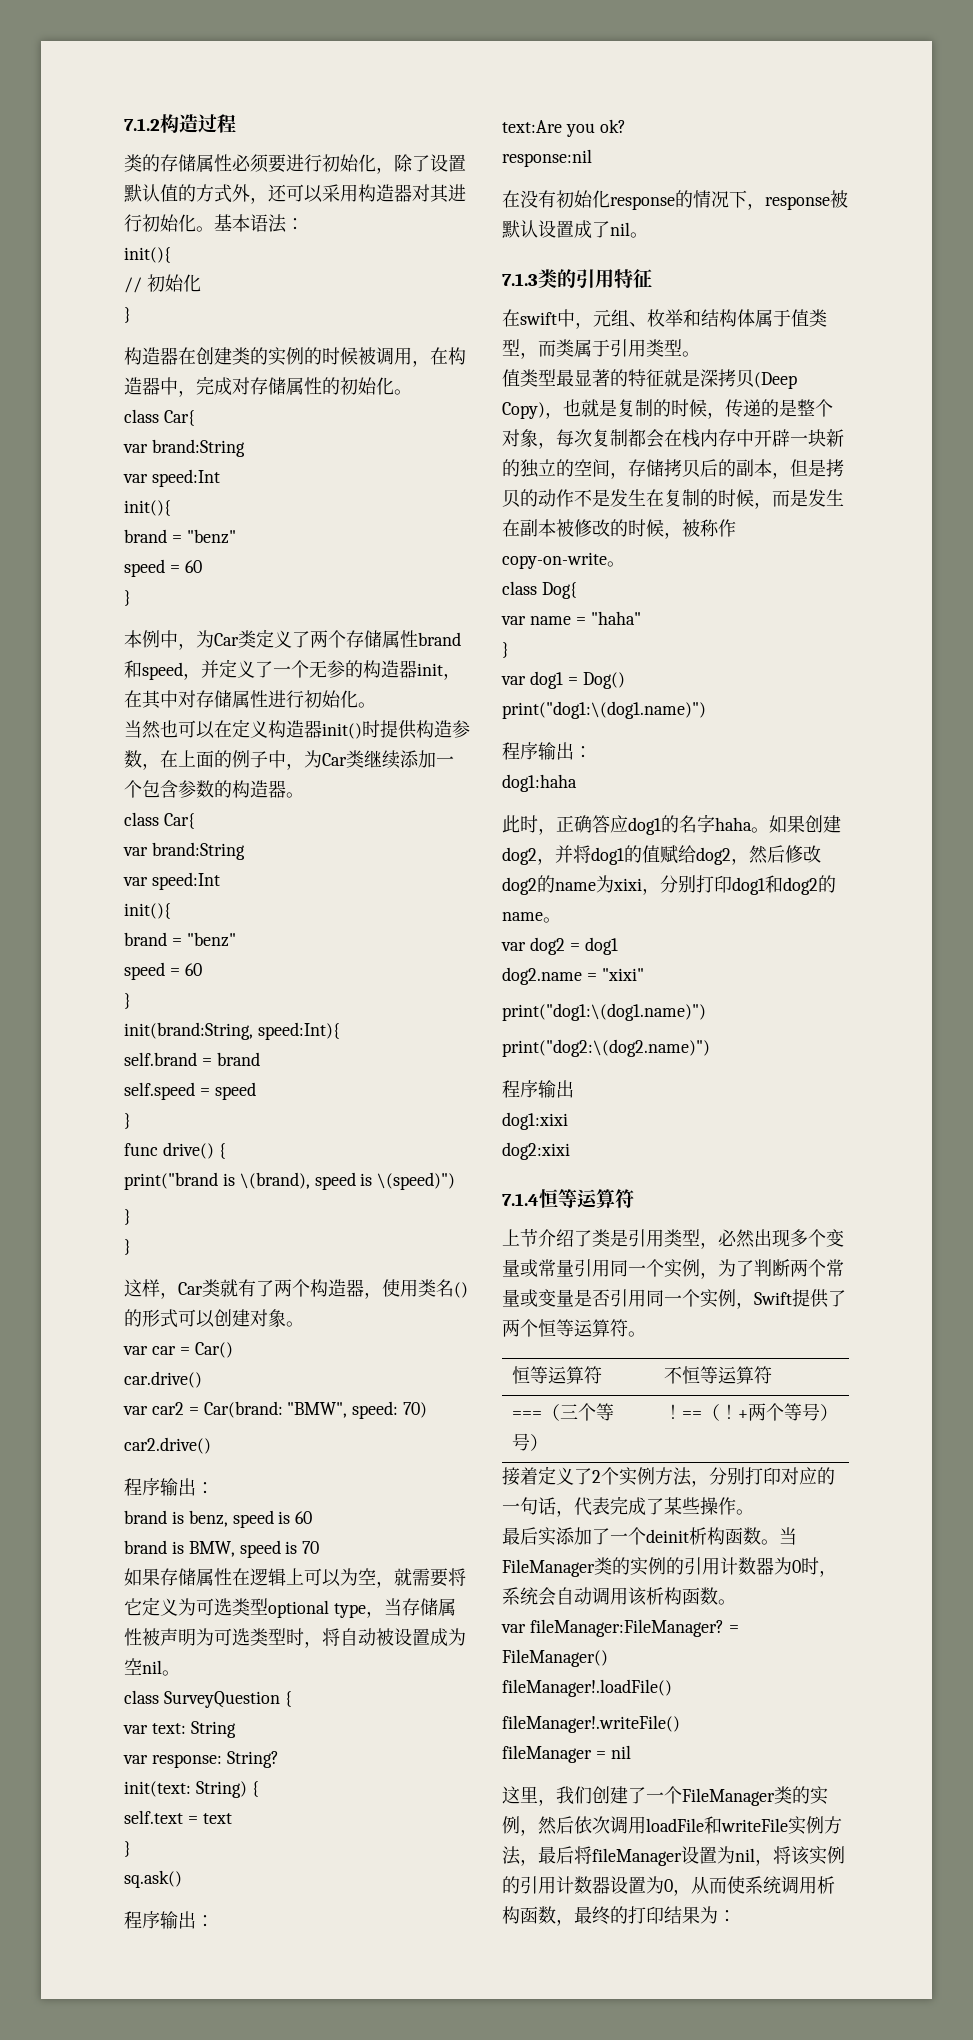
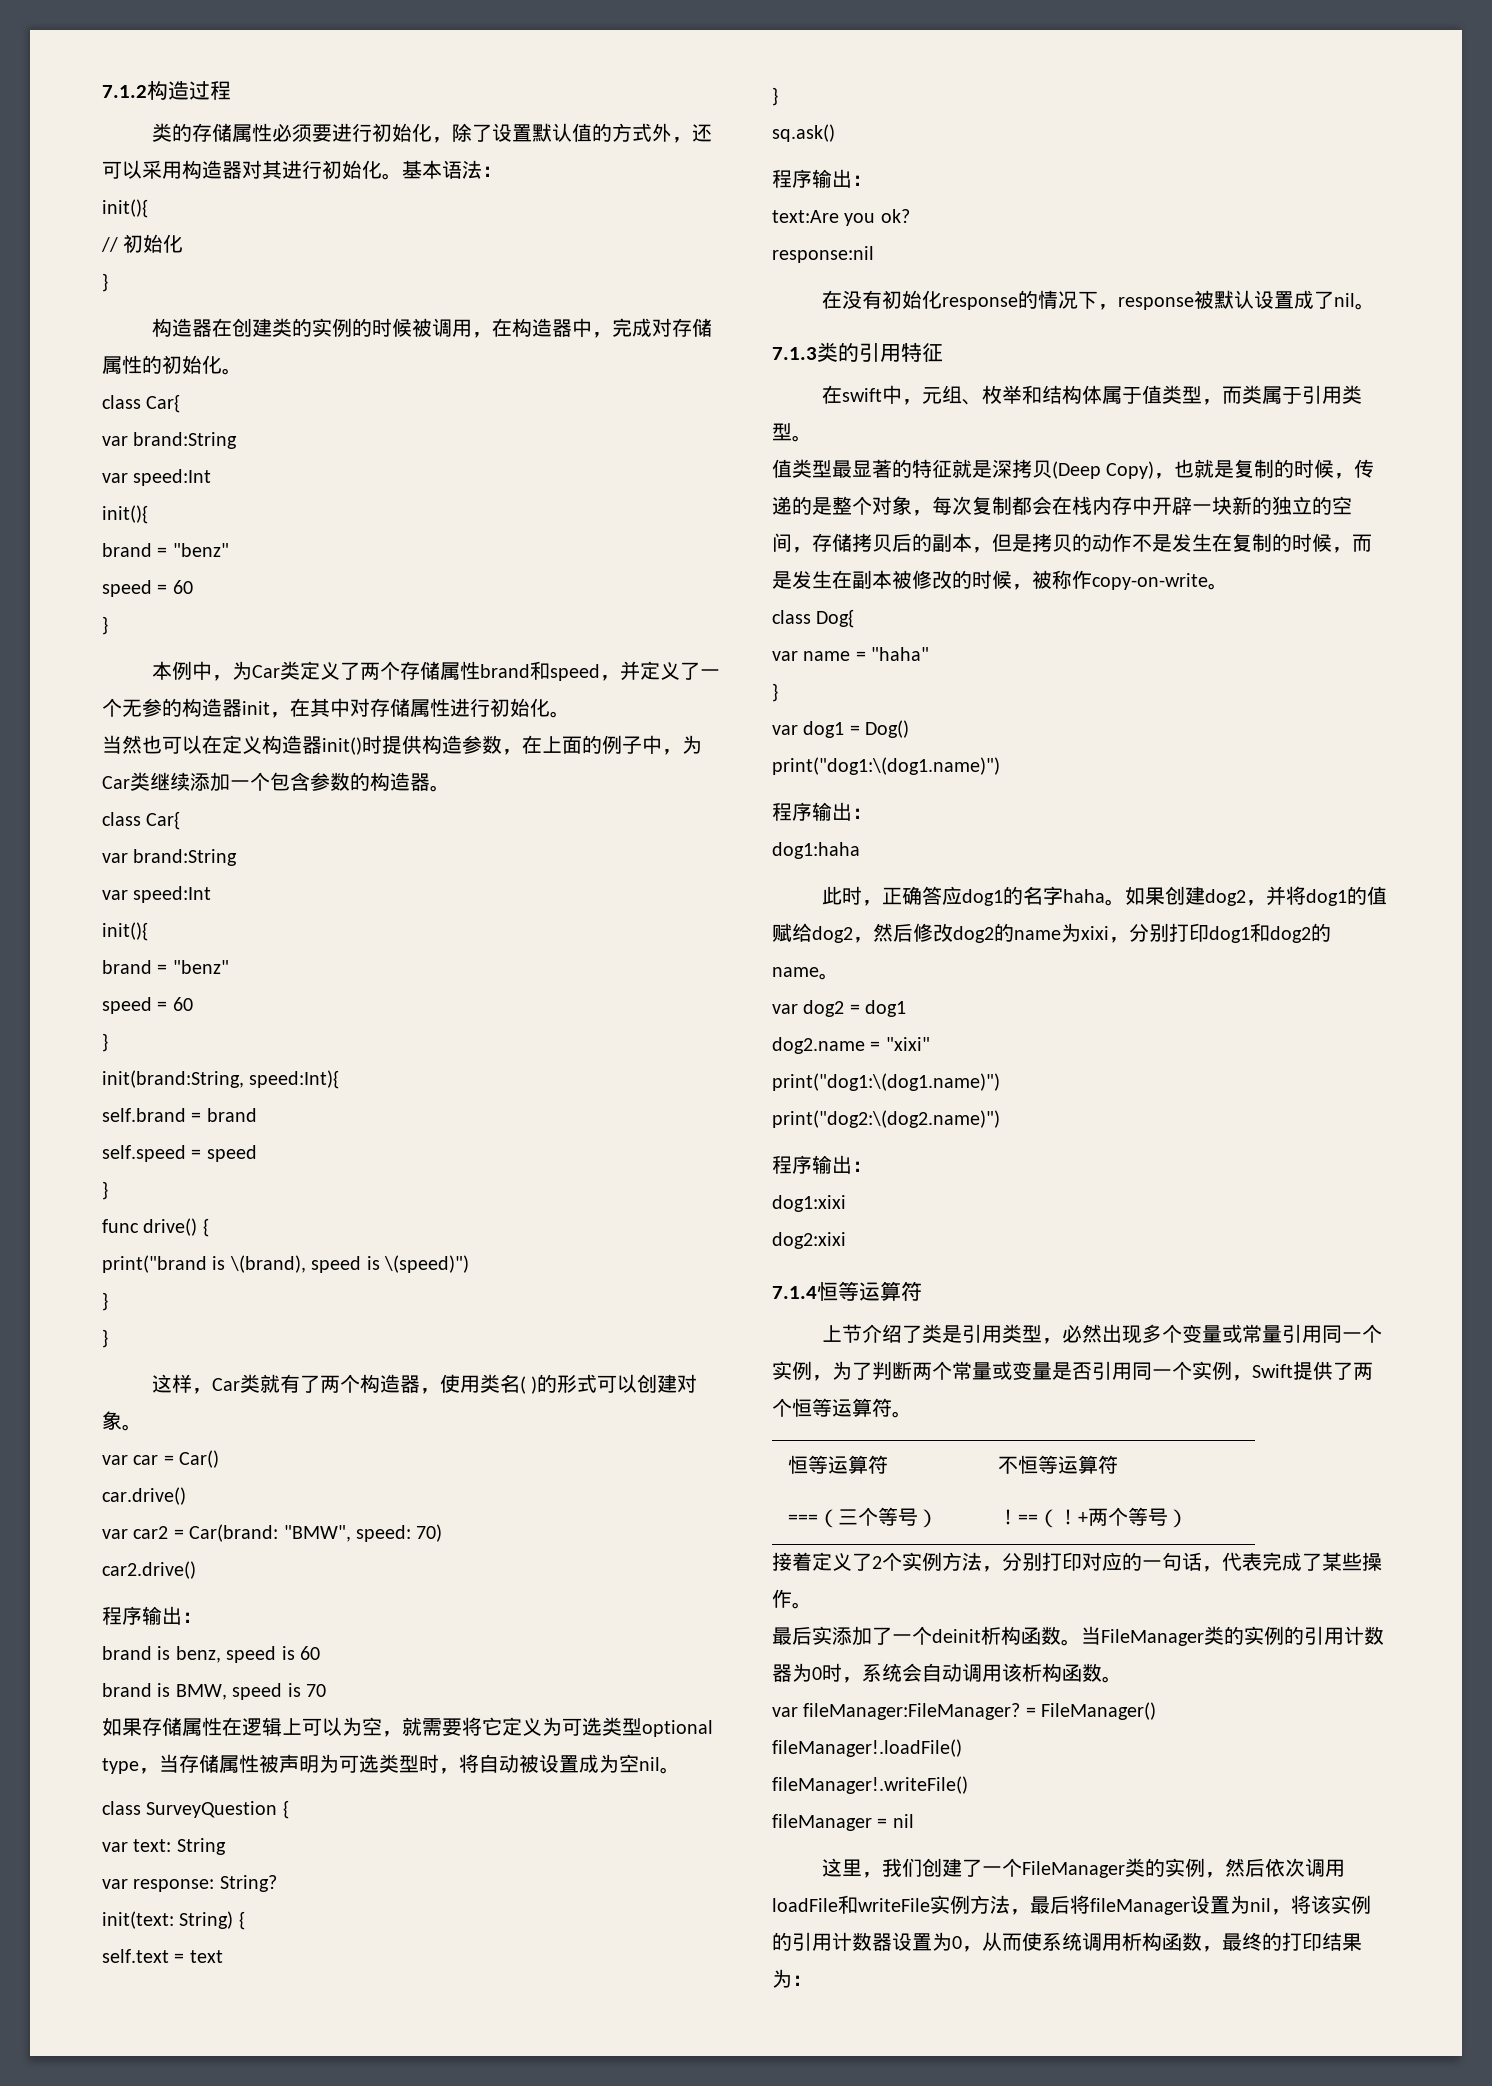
[454,1282,468,1298] () -> [519,1376,538,1394] ( )
(574, 1089) none -> [852,1161,872,1172] ：

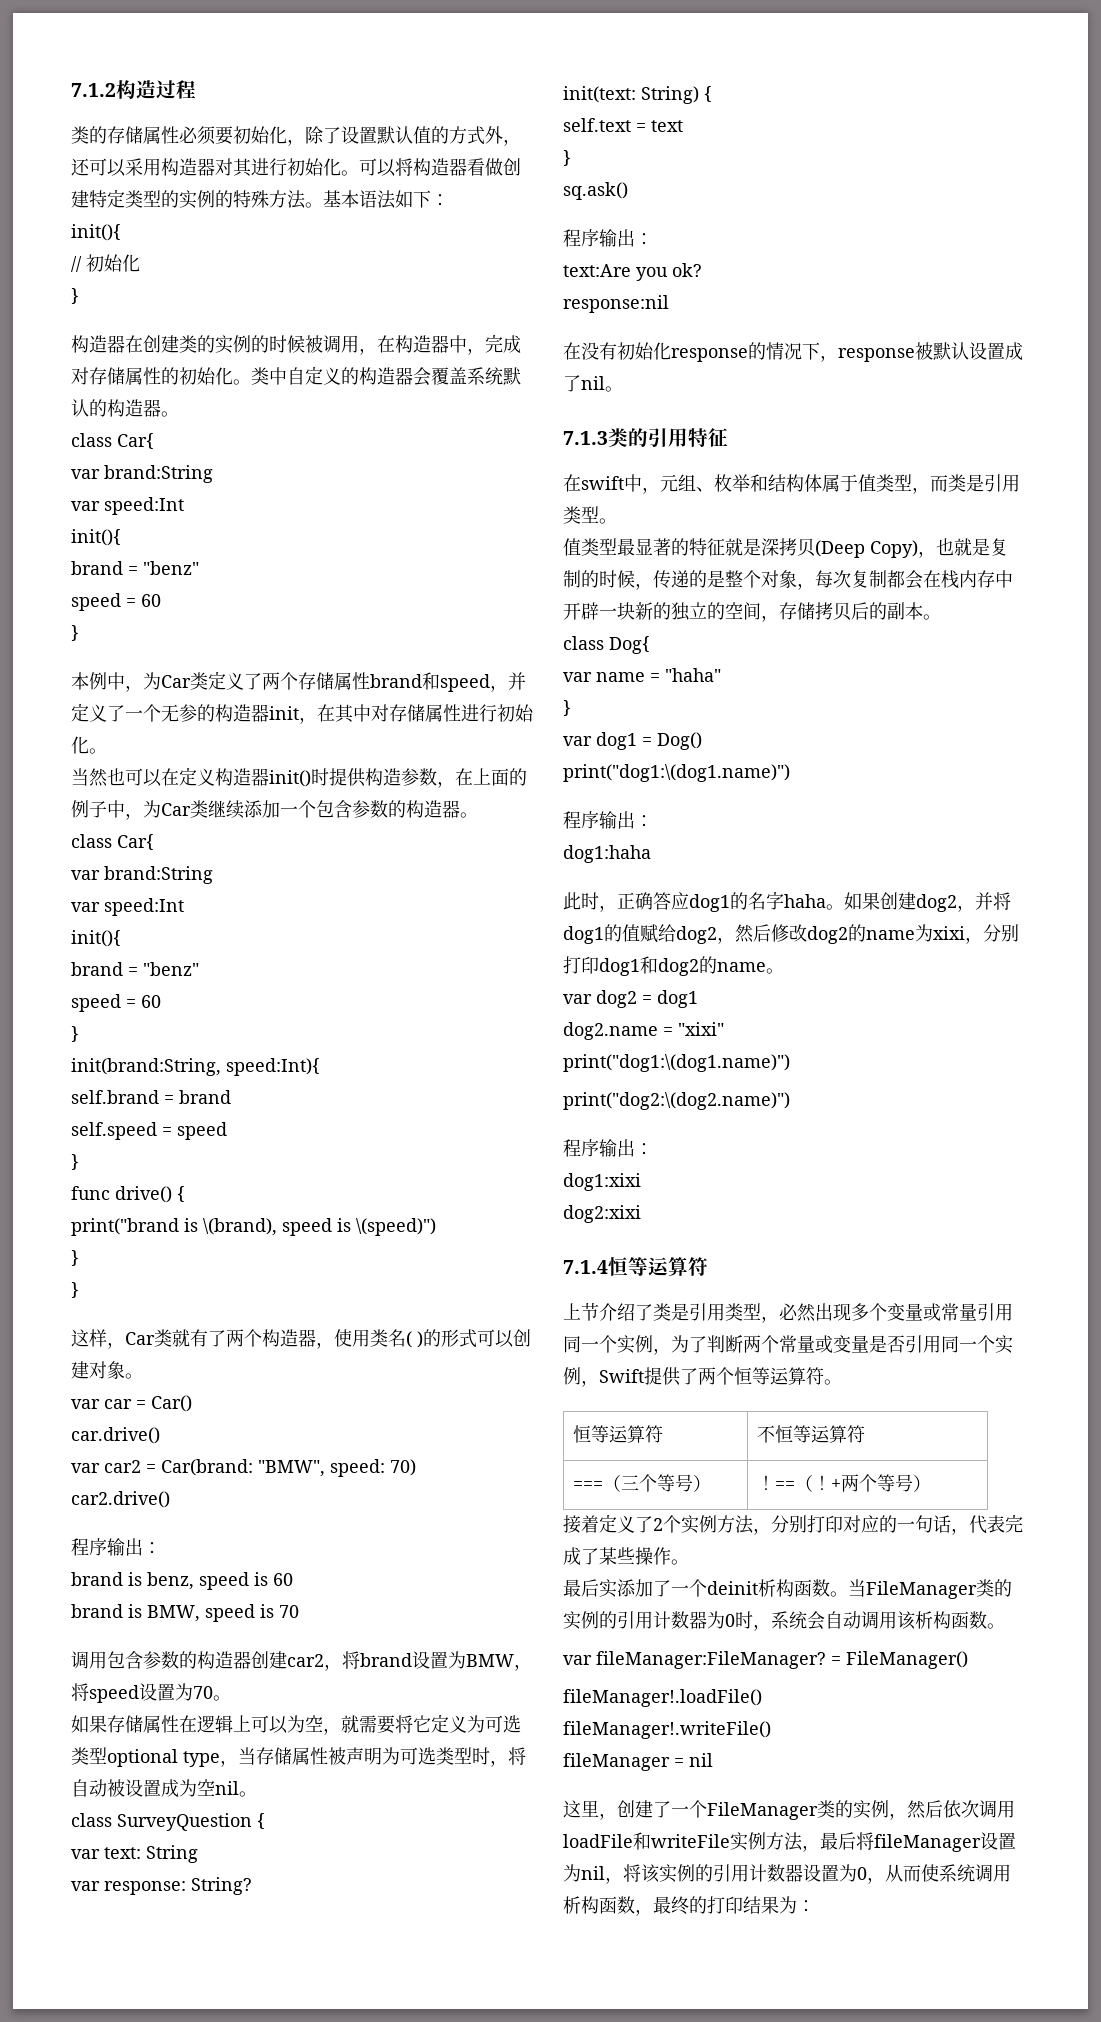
[331,123,372,142] 进行 -> (233, 135) none
(402, 176) none -> [359,158,521,177] [71,189,323,209] 可以将构造器看做创建特定类型的实例的特殊方法。
(482, 169) none -> [395,190,431,208] 如下
(242, 371) none -> [251,366,521,386] [71,399,179,417] 类中自定义的构造器会覆盖系统默认的构造器。
(326, 1690) none -> [71,1651,532,1671] [71,1683,231,1703] // 调用包含参数的构造器创建car2，将brand设置为BMW，将speed设置为70。
[1261,386,1302,404] 属于 -> [966,474,984,492] 是
[972,533,1372,553] [772,570,1208,590] ，但是拷贝的动作不是发生在复制的时候，而是发生在副本被修改的时候，被称作copy-on-write -> (923, 611) none
[881,1858,922,1877] 我们 -> (617, 1816) none

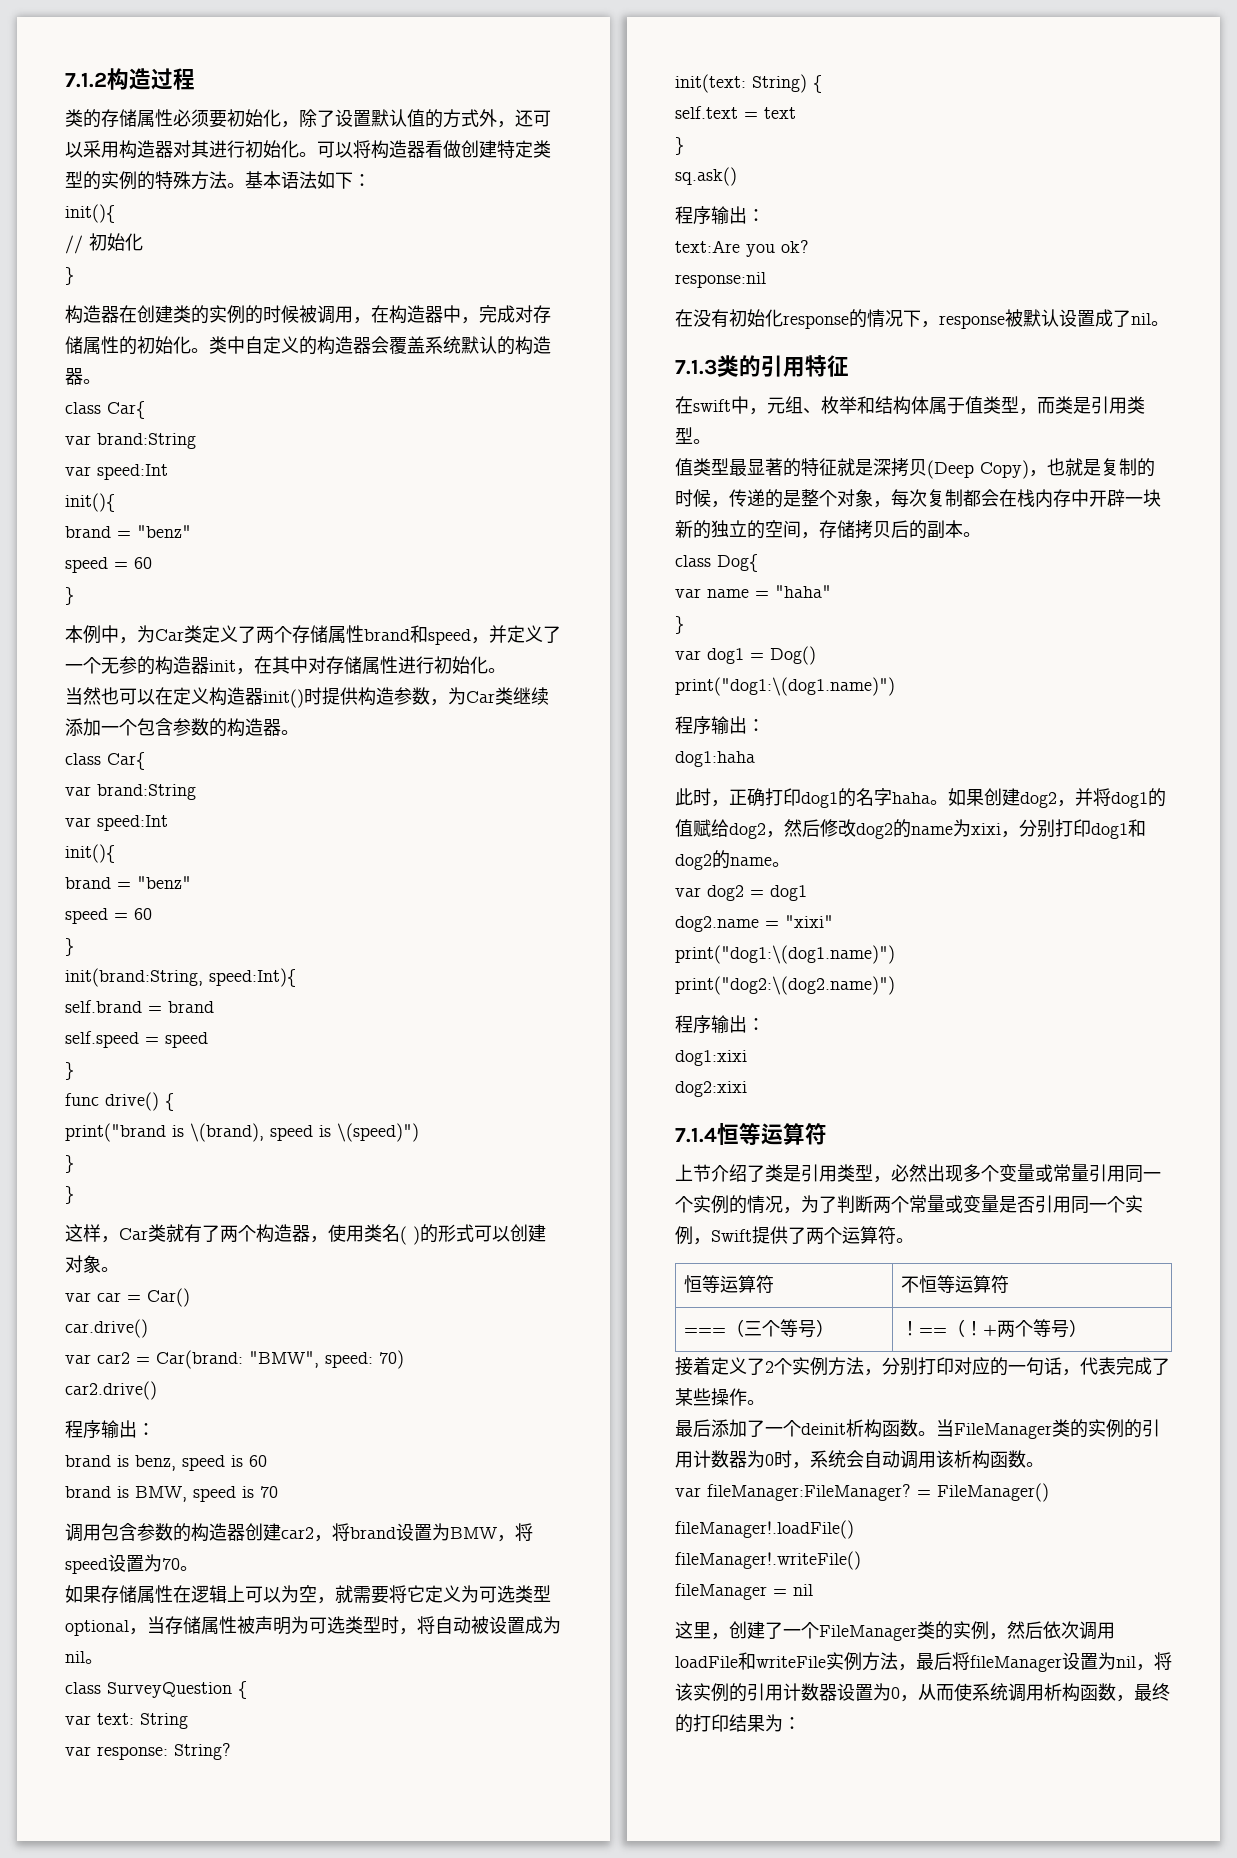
[455,768,527,786] [71,800,143,820] 在上面的例子中， -> (448, 702) none
[183,1751,220,1767] type -> (129, 1628) none
[197,1779,215,1796] 空 -> (561, 1625) none
[653,892,689,910] 答应 -> [765,788,801,806] 打印
(653, 1344) none -> [729,1195,783,1214] 的情况
[734,1367,770,1385] 恒等 -> (842, 1235) none
[599,1579,617,1598] 实 -> (711, 1428) none

